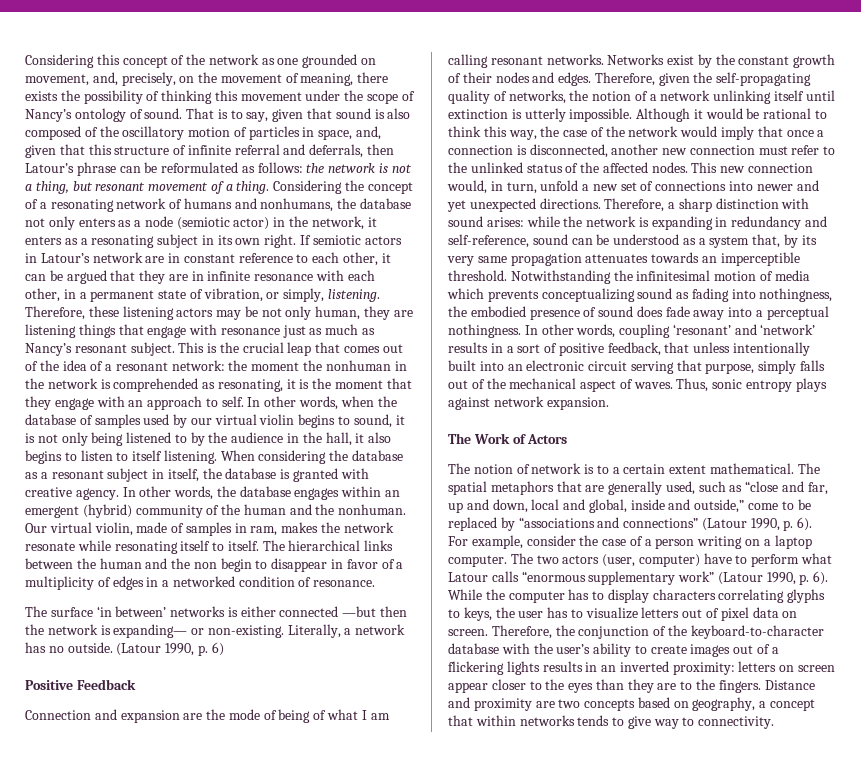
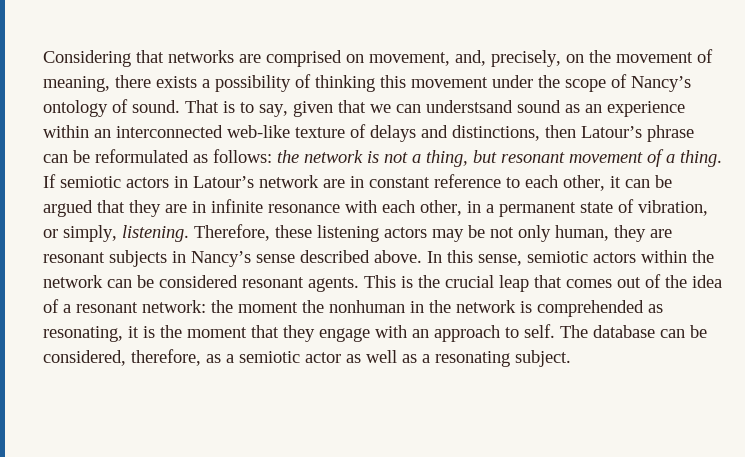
[25,54,358,68] Considering this concept of the network as one grounded -> [43,50,342,67] Considering that networks are comprised
[60,90,80,101] the -> [202,79,210,88] a
[335,108,411,119] [25,126,382,140] [25,144,364,158] sound is also composed of the oscillatory motion of particles in space, and, given that this structure of infinite referral and deferrals, -> [370,100,685,117] [43,124,540,142] we can understsand sound as an experience within an interconnected web-like texture of delays and distinctions,
[273,180,413,194] [25,198,412,212] [25,216,377,230] [25,234,297,248] Considering the concept of a resonating network of humans and nonhumans, the database not only enters as a node (semiotic actor) in the network, it enters as a resonating subject in its own right. -> (722, 158) none
[25,324,376,338] [25,342,175,356] listening things that engage with resonance just as much as Nancy’s resonant subject. -> [43,250,714,267] [43,275,359,292] resonant subjects in Nancy’s sense described above. In this sense, semiotic actors within the network can be considered resonant agents.
[247,396,397,410] [25,414,405,428] [25,432,392,446] [25,450,404,464] [25,468,369,482] [25,486,401,500] [25,504,407,518] [25,522,394,536] [25,540,394,554] [25,558,404,572] [25,576,376,590] [25,606,408,617] [25,624,406,638] [25,642,224,656] [25,679,136,690] [25,709,390,723] [448,54,836,68] [448,72,812,86] [448,90,835,104] [448,108,828,122] [448,126,825,140] [448,144,836,158] [448,162,814,173] [447,180,819,194] [447,198,810,212] [448,216,828,230] [448,234,817,248] [447,252,800,266] [448,270,810,284] [447,288,833,302] [448,306,829,320] [448,324,816,338] [448,342,811,356] [448,360,826,374] [448,378,827,392] [448,396,609,410] [448,433,568,444] [448,463,820,474] [448,481,828,495] [448,499,811,513] [448,517,813,531] [448,535,812,549] [448,553,833,567] [448,571,829,585] [448,589,826,603] [448,607,798,621] [448,625,824,639] [448,643,779,657] [448,661,836,675] [448,679,815,693] [448,697,816,711] [448,715,775,729] In other words, when the database of samples used by our virtual violin begins to sound, it is not only being listened to by the audience in the hall, it also begins to listen to itself listening. When considering the database as a resonant subject in itself, the database is granted with creative agency. In other words, the database engages within an emergent (hybrid) community of the human and the nonhuman. Our virtual violin, made of samples in ram, makes the network resonate while resonating itself to itself. The hierarchical links between the human and the non begin to disappear in favor of a multiplicity of edges in a networked condition of resonance. // The surface ‘in between’ networks is either connected —but then the network is expanding— or non-existing. Literally, a network has no outside. (Latour 1990, p. 6) // Positive Feedback // Connection and expansion are the mode of being of what I am calling resonant networks. Networks exist by the constant growth of their nodes and edges. Therefore, given the self-propagating quality of networks, the notion of a network unlinking itself until extinction is utterly impossible. Although it would be rational to think this way, the case of the network would imply that once a connection is disconnected, another new connection must refer to the unlinked status of the affected nodes. This new connection would, in turn, unfold a new set of connections into newer and yet unexpected directions. Therefore, a sharp distinction with sound arises: while the network is expanding in redundancy and self-reference, sound can be understood as a system that, by its very same propagation attenuates towards an imperceptible threshold. Notwithstanding the infinitesimal motion of media which prevents conceptualizing sound as fading into nothingness, the embodied presence of sound does fade away into a perceptual nothingness. In other words, coupling ‘resonant’ and ‘network’ results in a sort of positive feedback, that unless intentionally built into an electronic circuit serving that purpose, simply falls out of the mechanical aspect of waves. Thus, sonic entropy plays against network expansion. // The Work of Actors // The notion of network is to a certain extent mathematical. The spatial metaphors that are generally used, such as “close and far, up and down, local and global, inside and outside,” come to be replaced by “associations and connections” (Latour 1990, p. 6). For example, consider the case of a person writing on a laptop computer. The two actors (user, computer) have to perform what Latour calls “enormous supplementary work” (Latour 1990, p. 6). While the computer has to display characters correlating glyphs to keys, the user has to visualize letters out of pixel data on screen. Therefore, the conjunction of the keyboard-to-character database with the user’s ability to create images out of a flickering lights results in an inverted proximity: letters on screen appear closer to the eyes than they are to the fingers. Distance and proximity are two concepts based on geography, a concept that within networks tends to give way to connectivity. -> [560,325,707,338] [43,349,571,367] The database can be considered, therefore, as a semiotic actor as well as a resonating subject.

